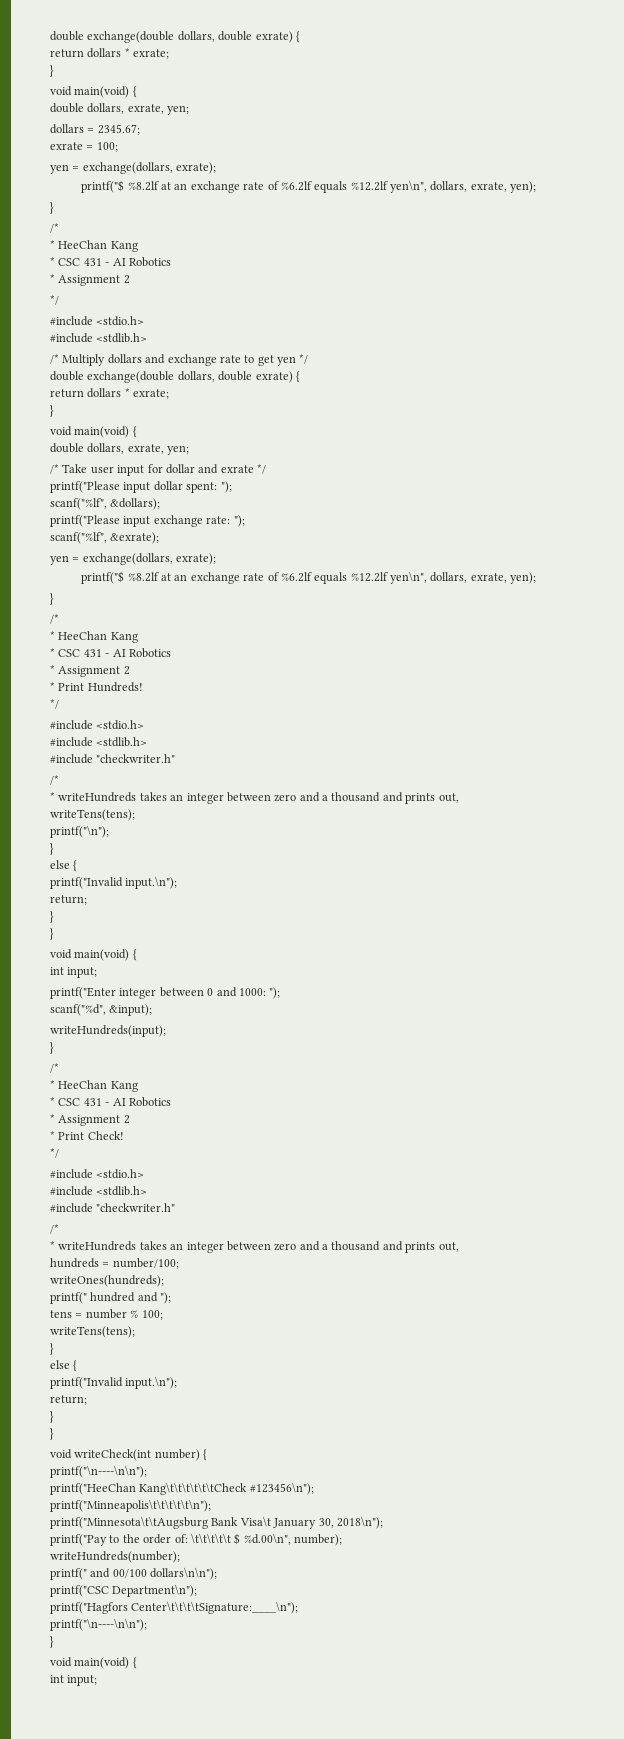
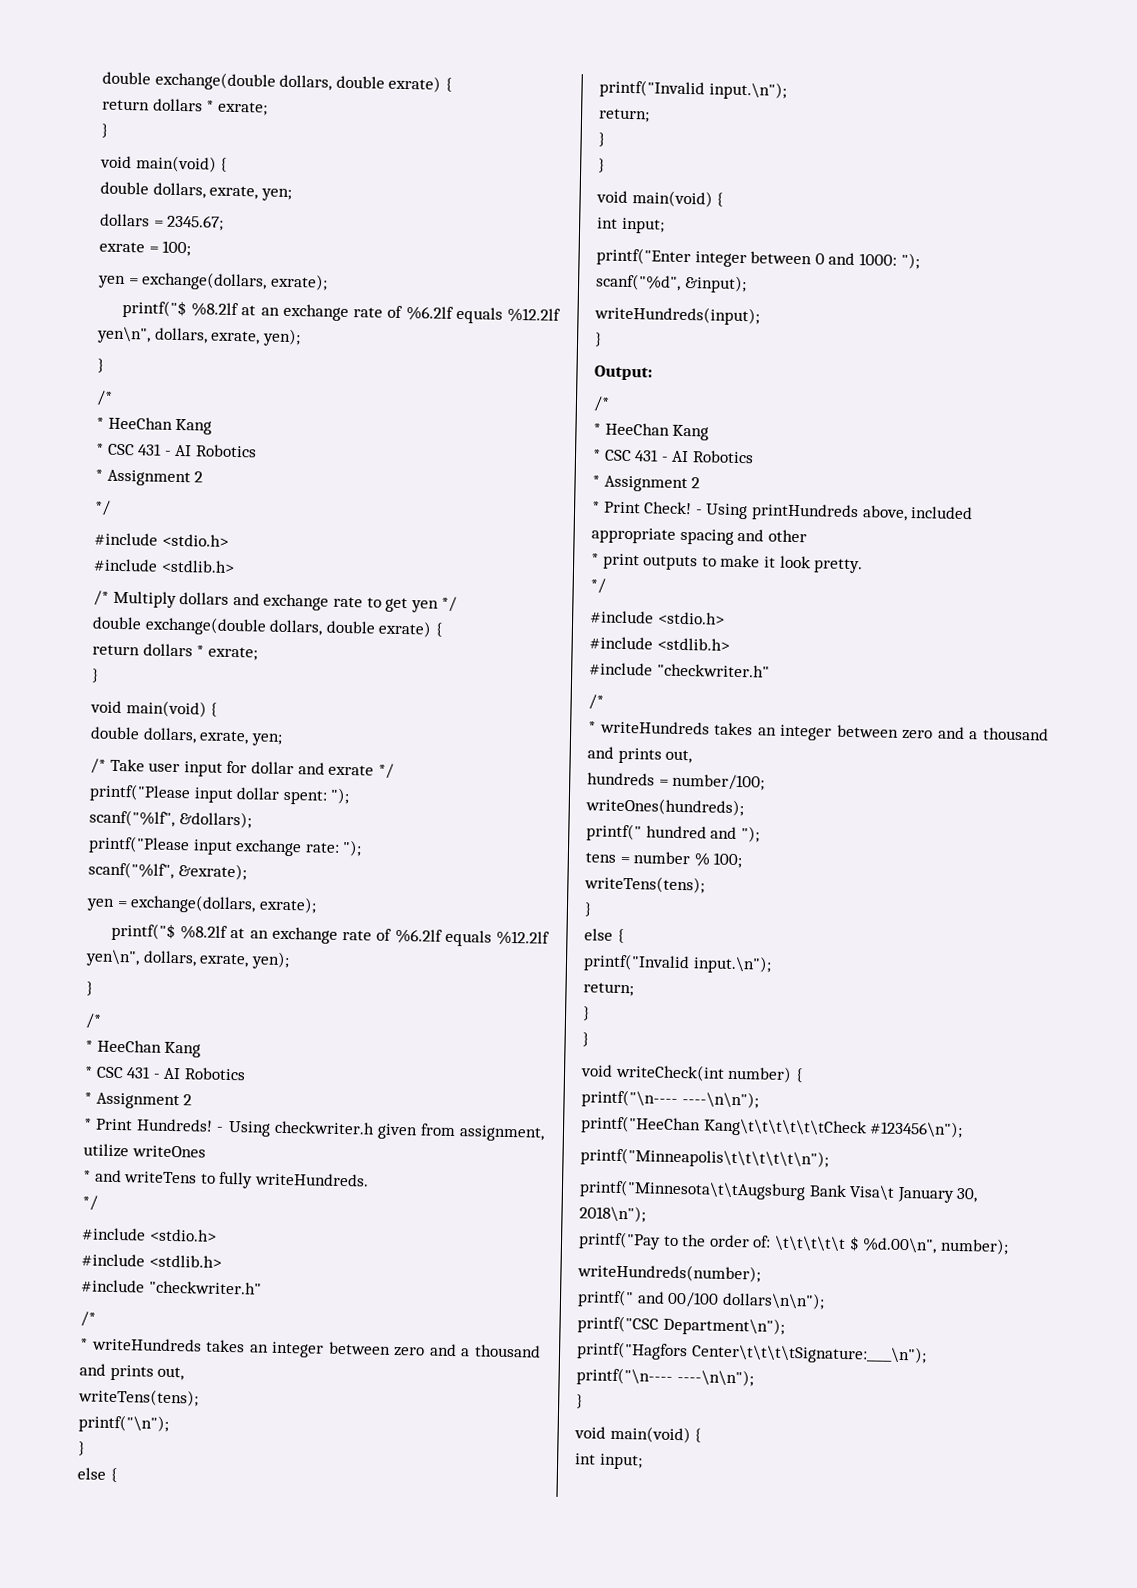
(143, 687) none -> [216,1120,545,1142] [83,1143,206,1158] [83,1169,369,1189] - Using checkwriter.h given from assignment, utilize writeOnes // * and writeTens to fully writeHundreds.
(54, 1048) none -> [594,365,653,381] // Output:
(124, 1135) none -> [695,503,974,522] [591,527,807,545] [591,553,864,574] - Using printHundreds above, included appropriate spacing and other // * print outputs to make it look pretty.
[50,1465,147,1478] printf("\n----\n\n"); -> [581,1089,759,1109] printf("\n---- ----\n\n");
[50,1618,147,1631] printf("\n----\n\n"); -> [576,1367,754,1387] printf("\n---- ----\n\n");

